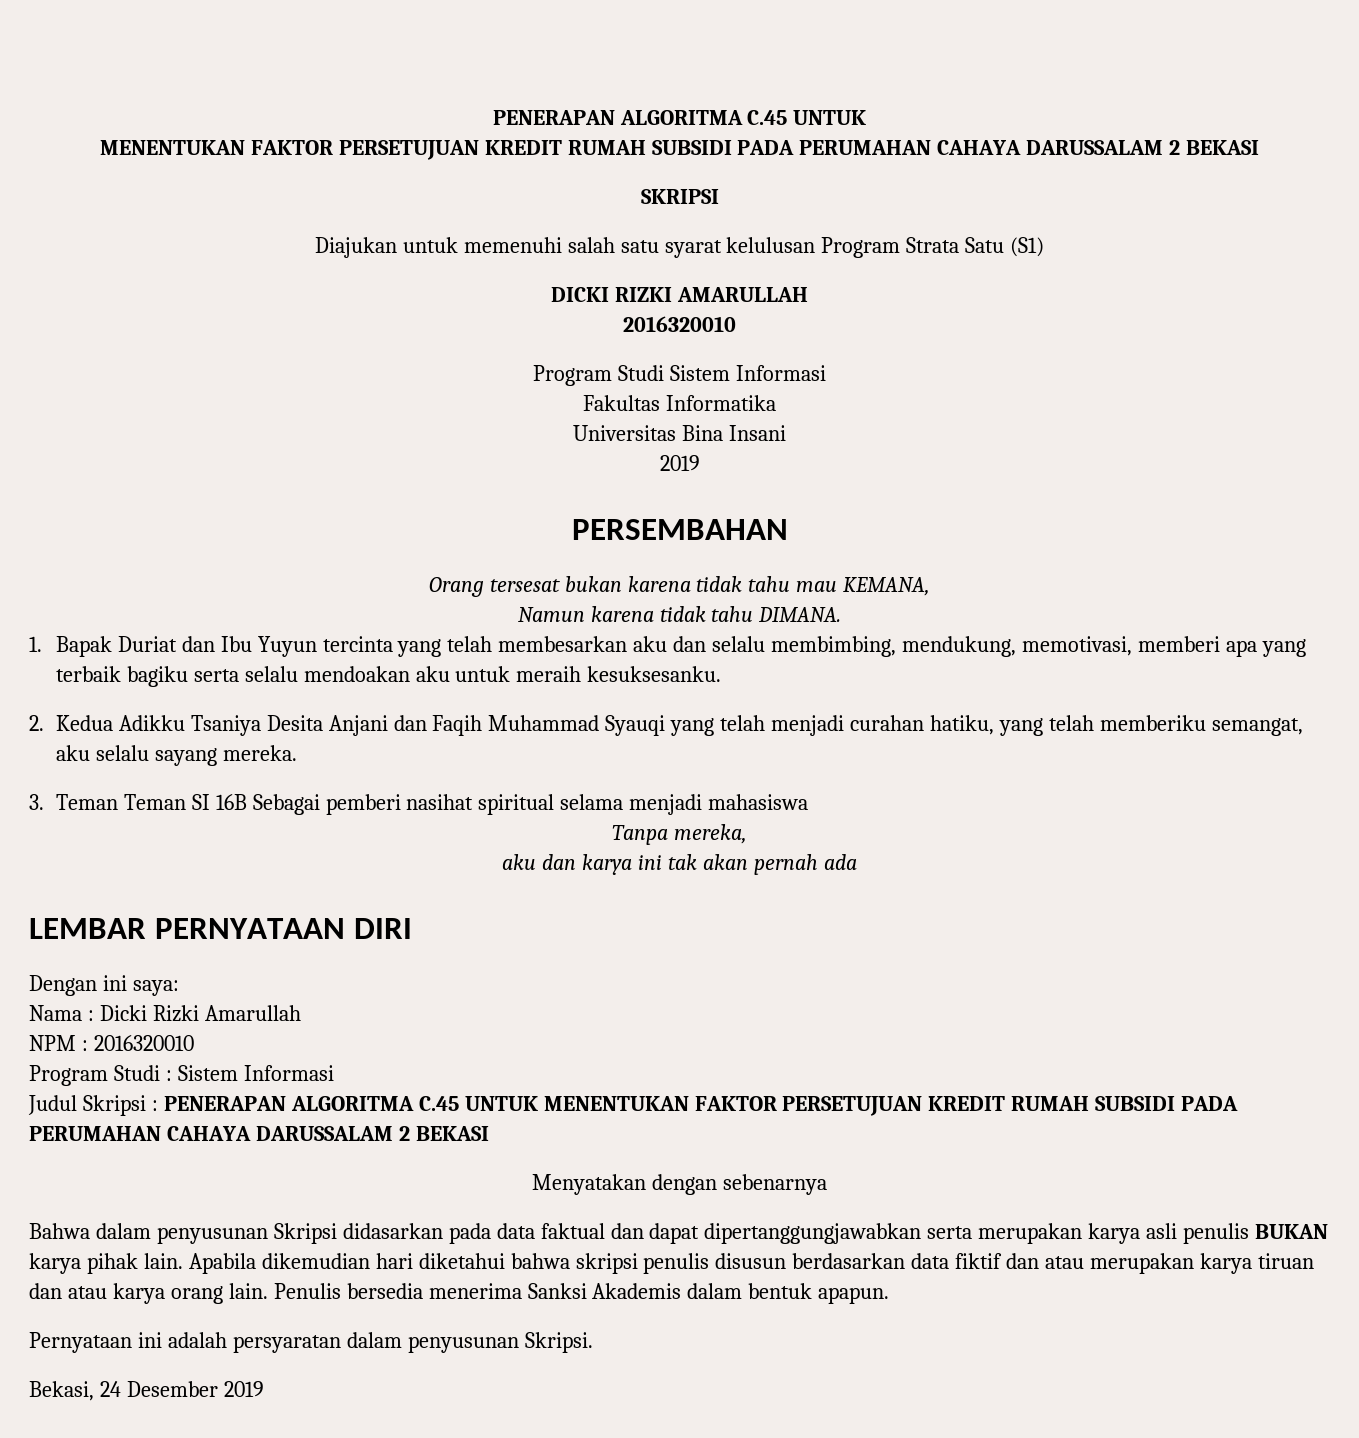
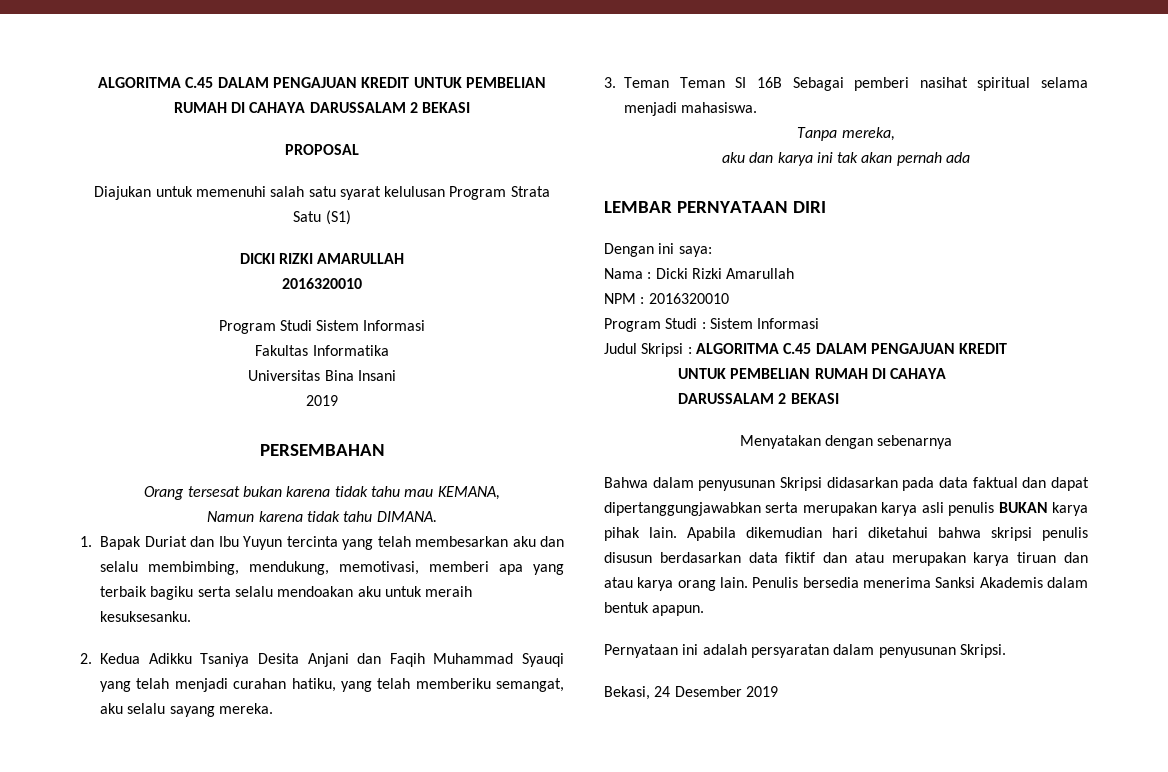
[492,110,867,125] [99,140,1260,160] [640,189,719,204] PENERAPAN ALGORITMA C.45 UNTUK // MENENTUKAN FAKTOR PERSETUJUAN KREDIT RUMAH SUBSIDI PADA PERUMAHAN CAHAYA DARUSSALAM 2 BEKASI // SKRIPSI -> [98,77,546,88] [173,102,471,113] [285,144,359,155] ALGORITMA C.45 DALAM PENGAJUAN KREDIT UNTUK PEMBELIAN RUMAH DI CAHAYA DARUSSALAM 2 BEKASI // PROPOSAL
[708,794,809,810] mahasiswa -> [681,102,758,113] mahasiswa.
[163,1096,1239,1116] [29,1126,251,1141] PENERAPAN ALGORITMA C.45 UNTUK MENENTUKAN FAKTOR PERSETUJUAN KREDIT RUMAH SUBSIDI PADA PERUMAHAN CAHAYA -> [695,343,1008,354] [677,368,947,379] ALGORITMA C.45 DALAM PENGAJUAN KREDIT // UNTUK PEMBELIAN RUMAH DI CAHAYA //

